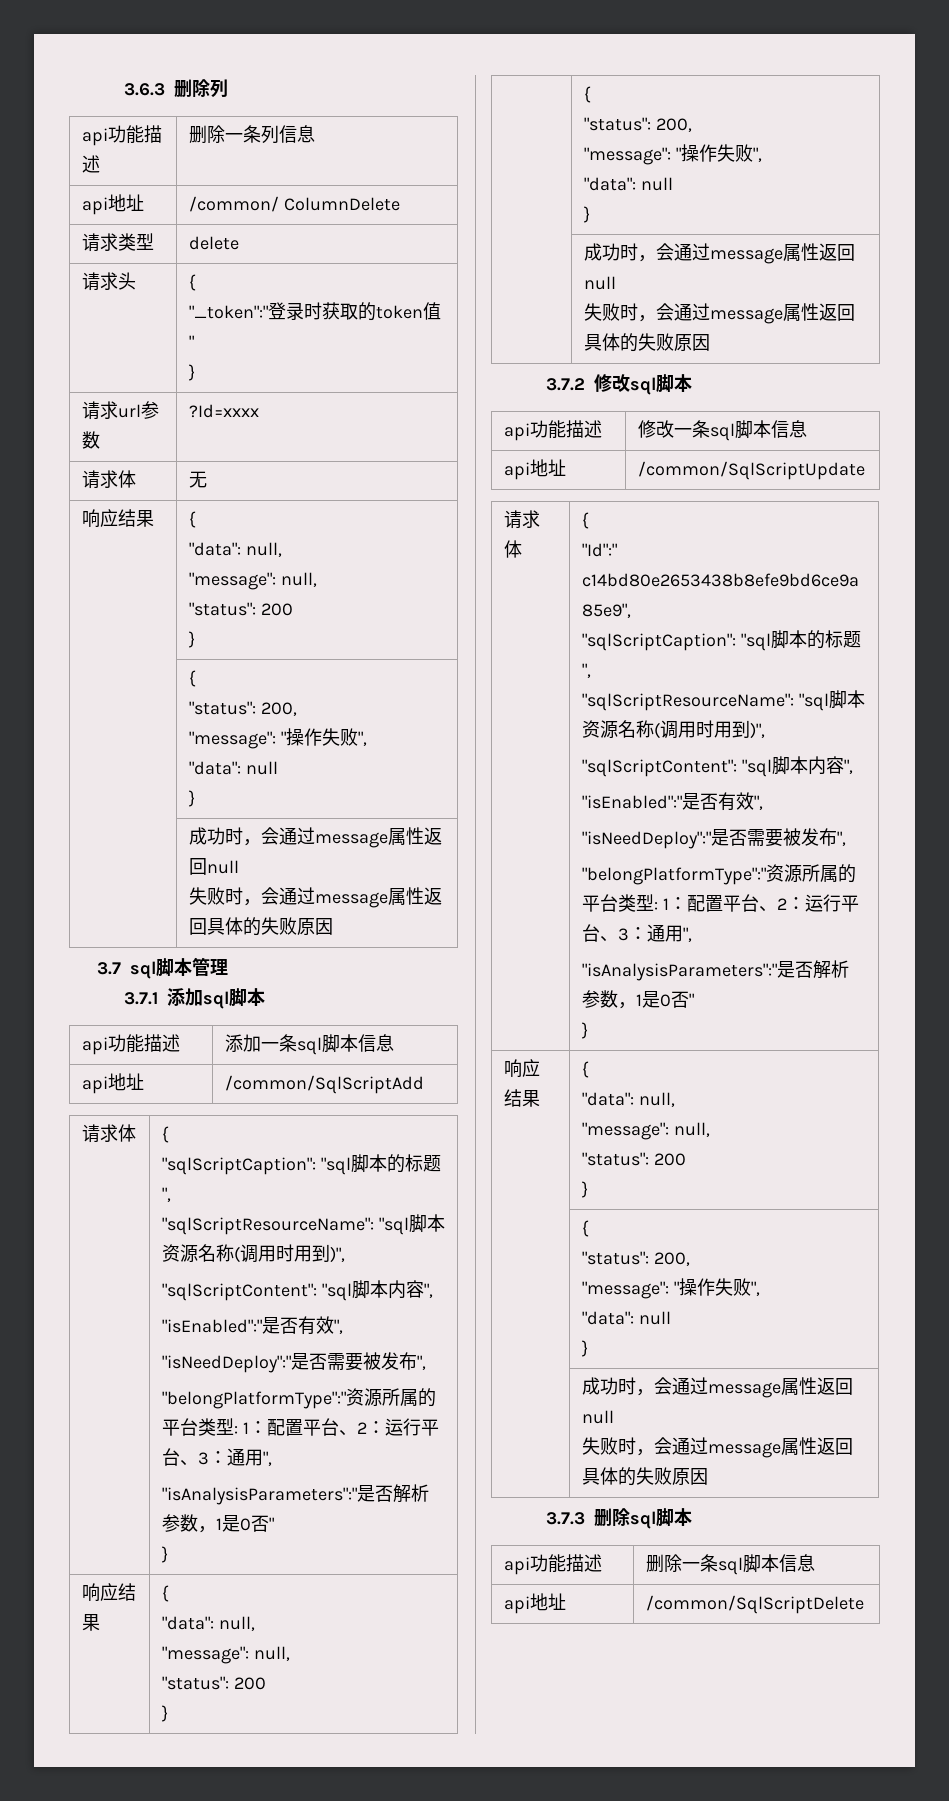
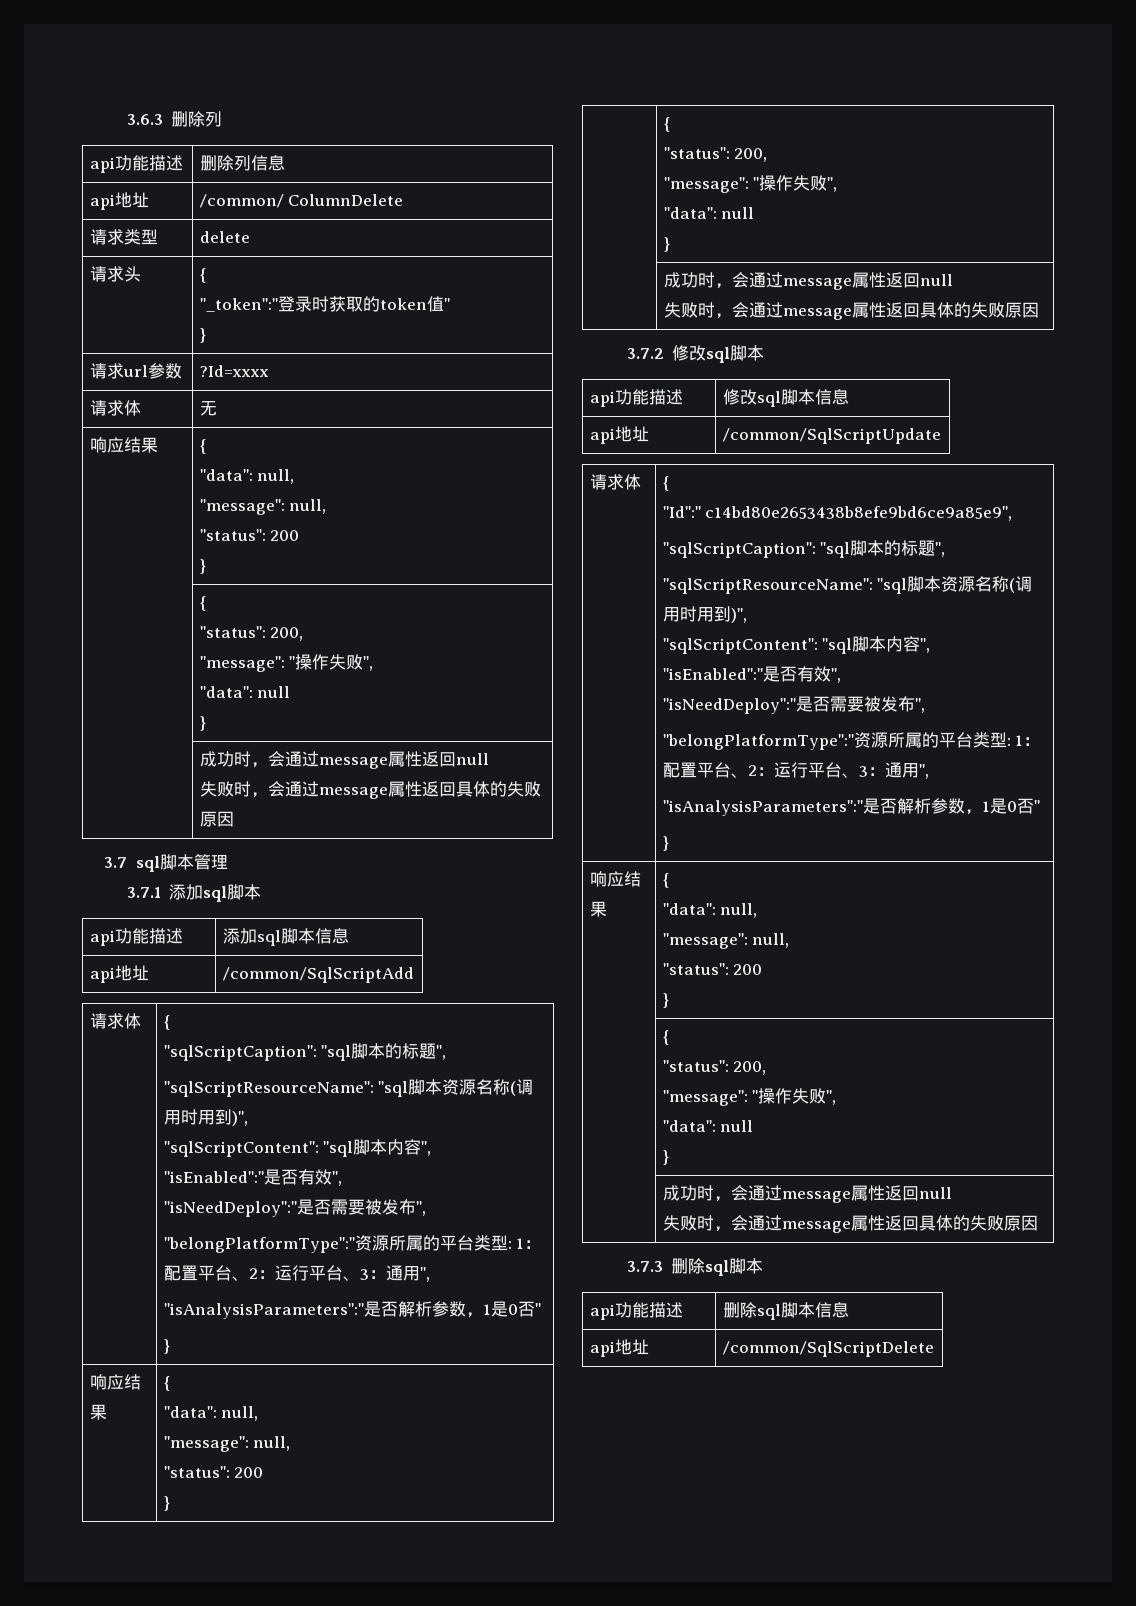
[224,125,261,143] 一条 -> (234, 163) none
[260,1034,297,1052] 一条 -> (257, 936) none
[673,420,710,438] 一条 -> (757, 397) none
[681,1554,718,1572] 一条 -> (757, 1310) none

